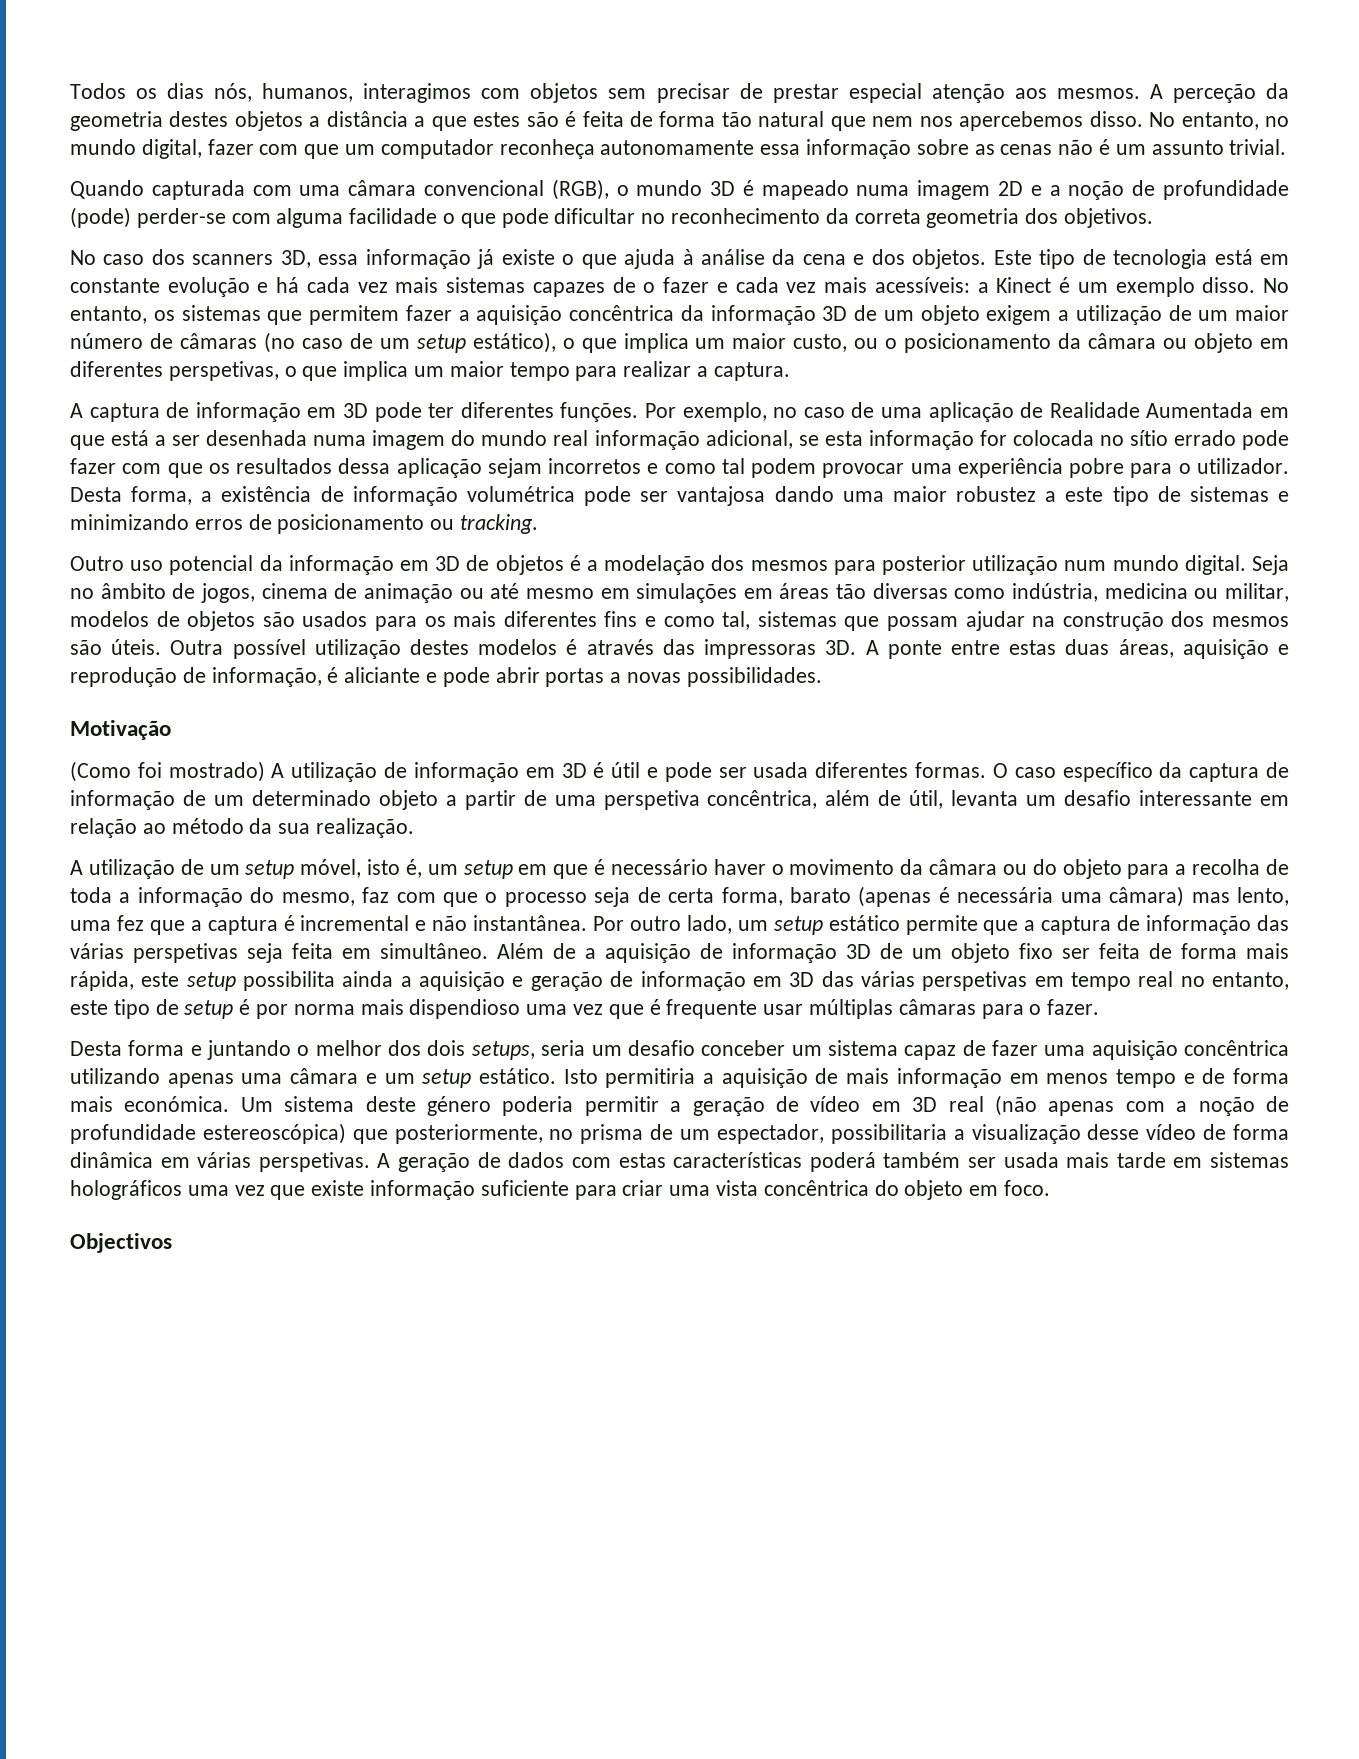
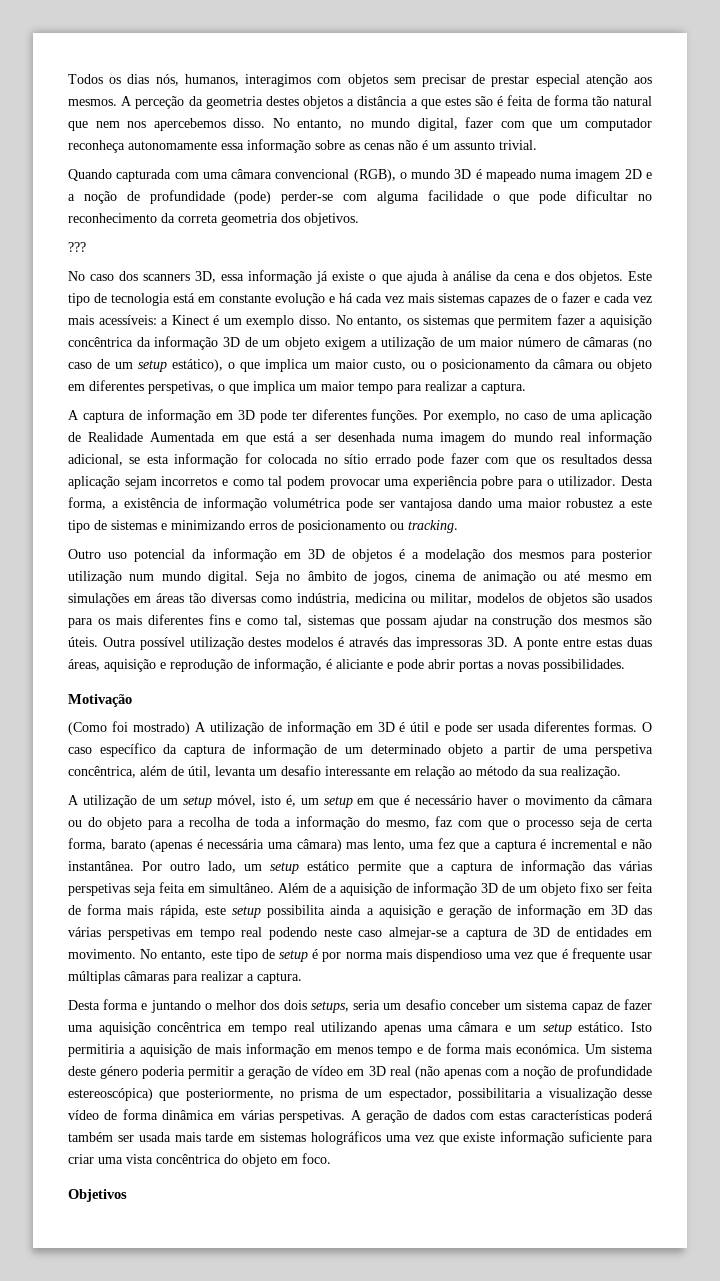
(1154, 218) none -> [68,242,86,252] // ???
[1180,976,1205,987] no -> [269,927,653,940] [68,949,158,959] podendo neste caso almejar-se a captura de 3D de entidades em movimento. No
[1029,999,1100,1015] o fazer. -> [201,971,302,984] realizar a captura.
(1289, 1048) none -> [228,1022,315,1035] em tempo real
[70,1233,172,1253] Objectivos -> [68,1189,127,1202] Objetivos

